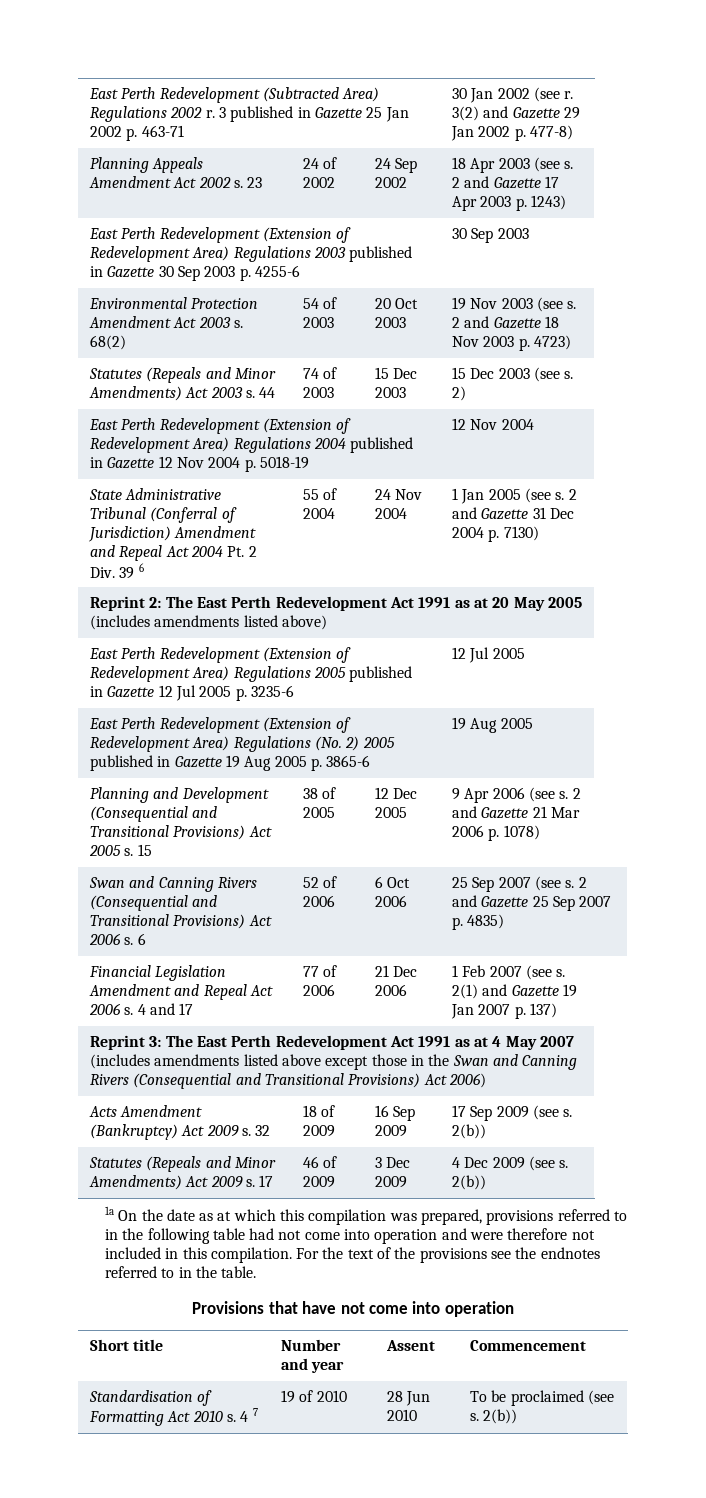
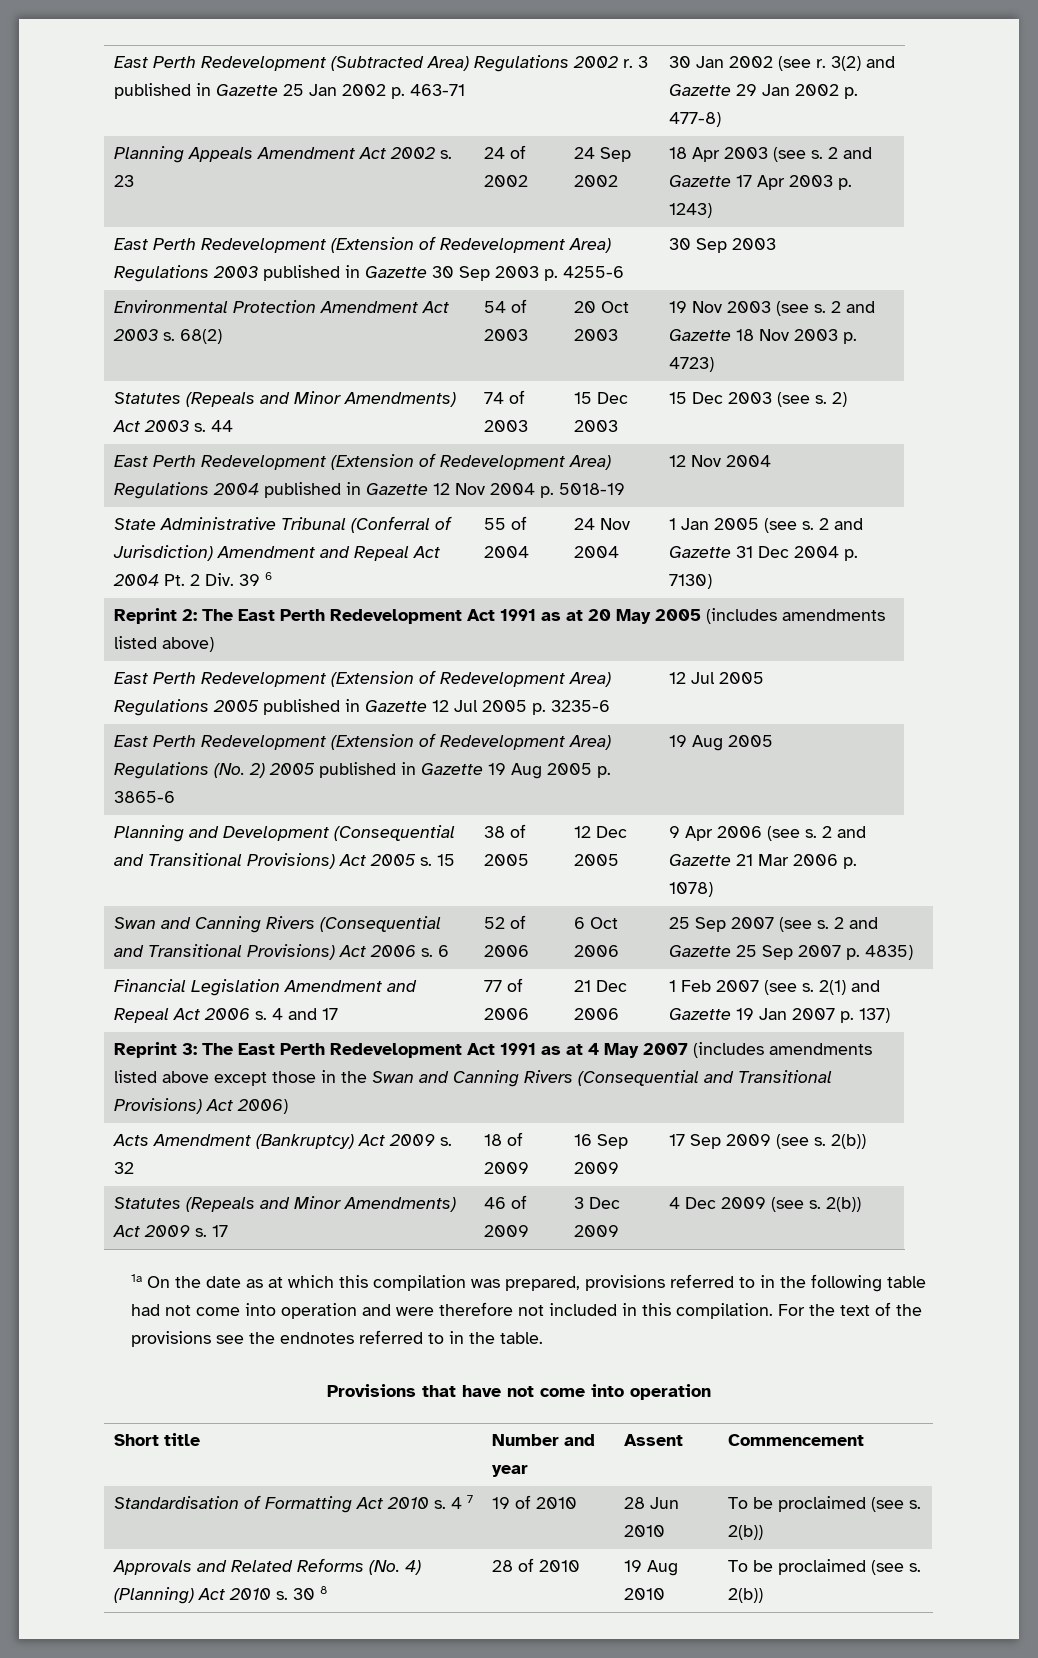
(518, 1416) none -> [112,1558,421,1575] [113,1586,327,1604] [491,1558,580,1572] [623,1560,678,1576] [623,1588,665,1600] [727,1559,921,1575] [727,1588,763,1603] // Approvals and Related Reforms (No. 4) (Planning) Act 2010 s. 30 8 | 28 of 2010 | 19 Aug 2010 | To be proclaimed (see s. 2(b))

